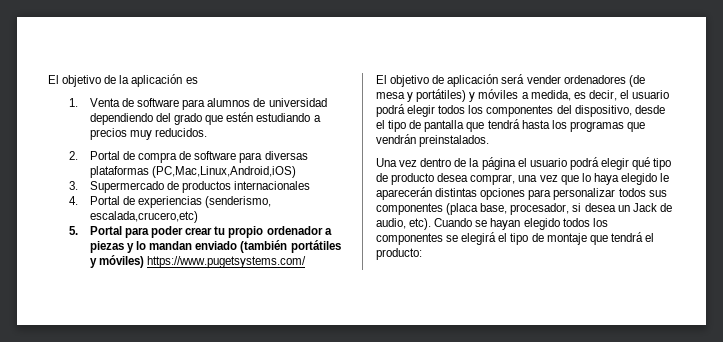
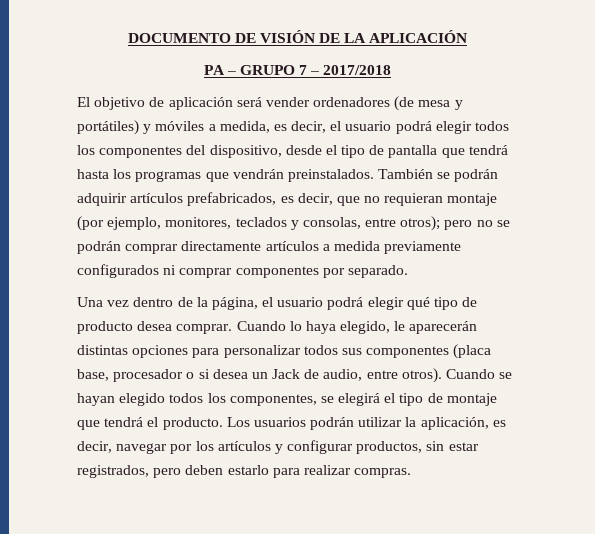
[48,74,198,87] [68,98,327,110] [89,112,321,125] [89,128,208,140] [68,151,308,163] [89,166,296,178] [68,181,311,193] [68,196,272,208] [89,211,198,223] [68,226,332,238] [89,240,341,253] [89,255,307,268] El objetivo de la aplicación es // 1. Venta de software para alumnos de universidad dependiendo del grado que estén estudiando a precios muy reducidos. // 2. Portal de compra de software para diversas plataformas (PC,Mac,Linux,Android,iOS) // 3. Supermercado de productos internacionales // 4. Portal de experiencias (senderismo, escalada,crucero,etc) // 5. Portal para poder crear tu propio ordenador a piezas y lo mandan enviado (también portátiles y móviles) https://www.pugetsystems.com/ -> [127,30,468,43] [203,65,392,75] DOCUMENTO DE VISIÓN DE LA APLICACIÓN // PA – GRUPO 7 – 2017/2018
(490, 141) none -> [378,169,499,182] [77,192,498,206] [77,216,510,231] [77,241,462,254] [77,264,408,278] También se podrán adquirir artículos prefabricados, es decir, que no requieran montaje (por ejemplo, monitores, teclados y consolas, entre otros); pero no se podrán comprar directamente artículos a medida previamente configurados ni comprar componentes por separado.
[481,157,516,170] página -> [211,297,258,310] página,
[470,174,579,185] comprar, una vez que -> [176,321,286,334] comprar. Cuando
[620,173,657,185] elegido -> [340,321,391,334] elegido,
[510,203,570,215] procesador, -> [113,369,195,382] procesador o
[409,218,432,230] etc). -> [366,368,442,383] entre otros).
[376,233,443,245] componentes -> [229,394,317,406] componentes,
[376,248,422,260] producto: -> [162,417,506,430] [77,440,479,454] [77,465,412,478] producto. Los usuarios podrán utilizar la aplicación, es decir, navegar por los artículos y configurar productos, sin estar registrados, pero deben estarlo para realizar compras.

